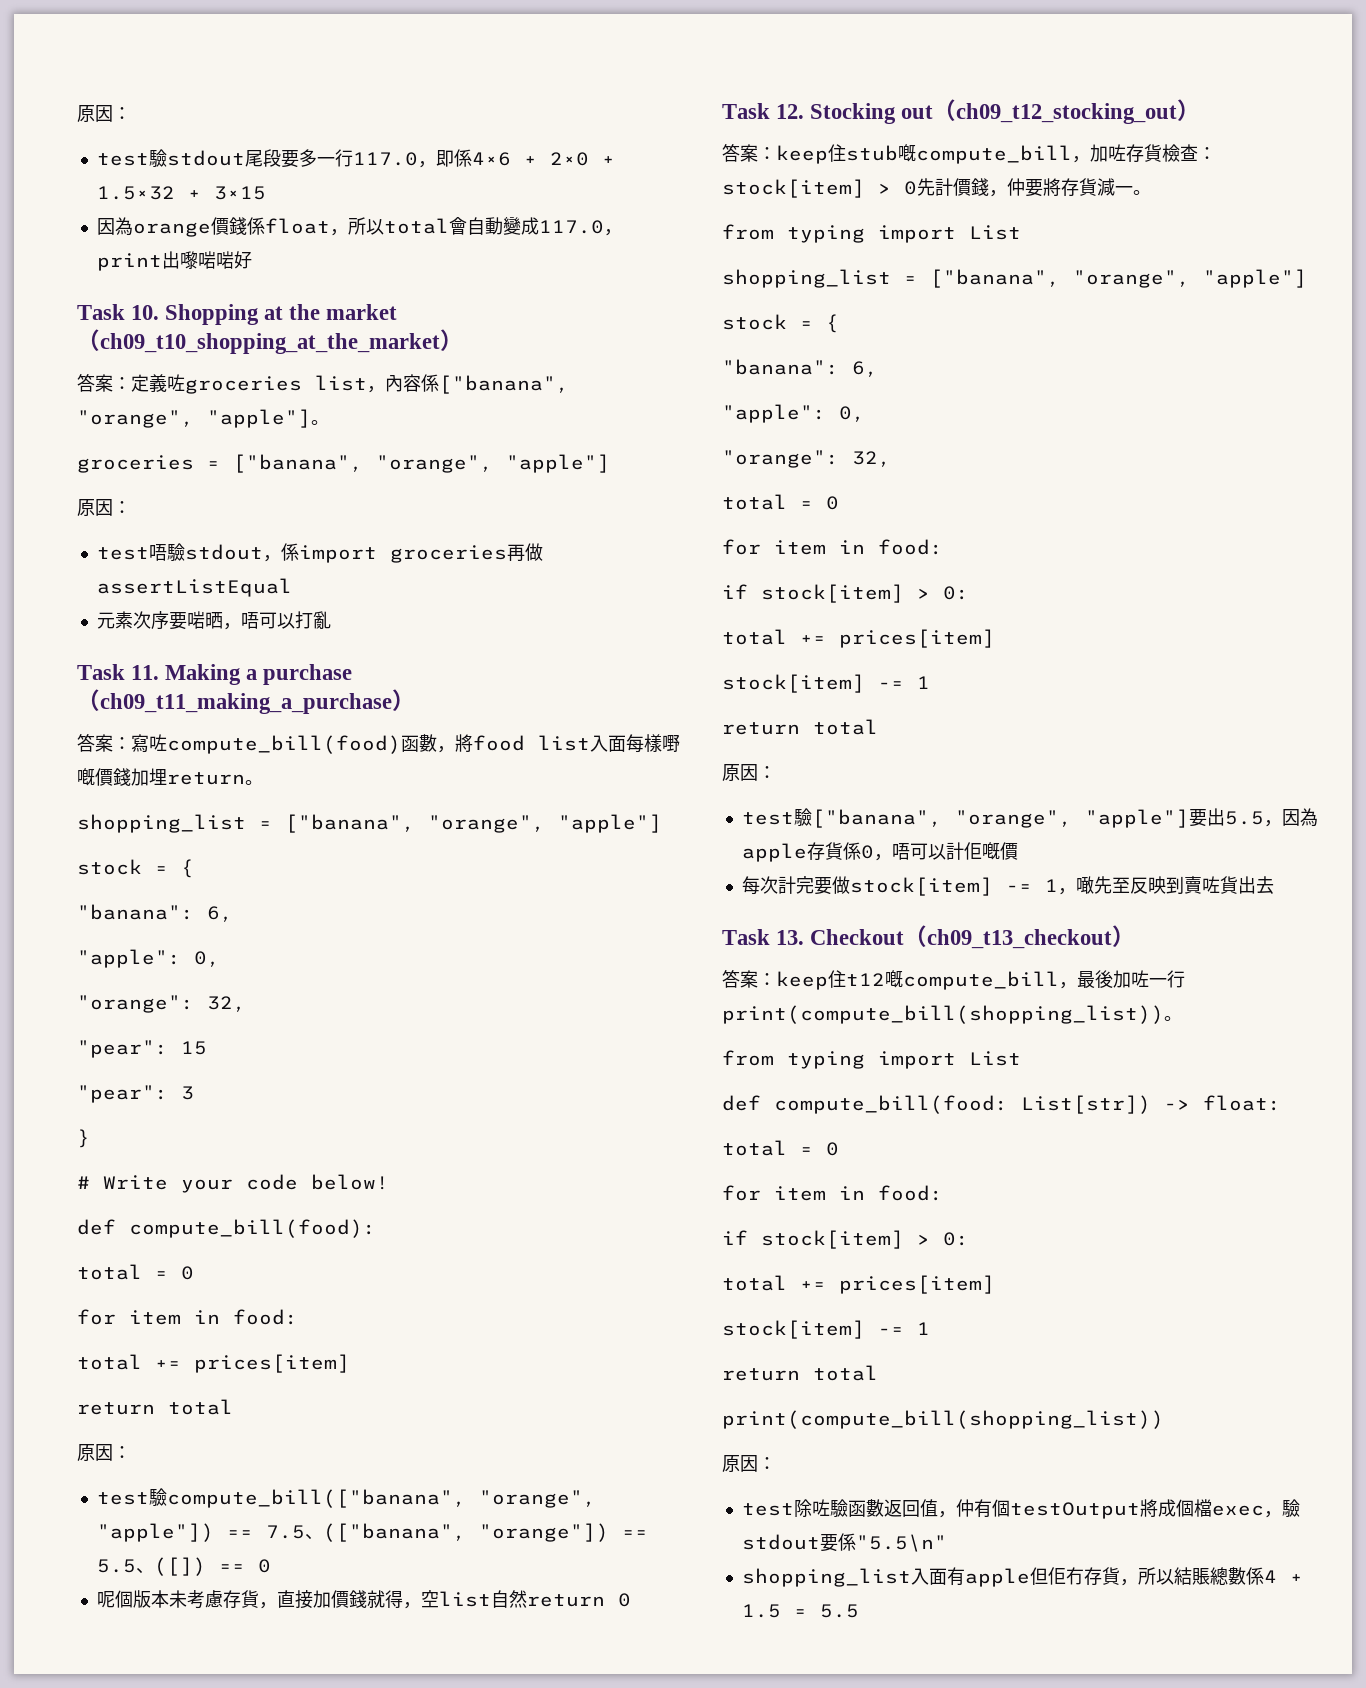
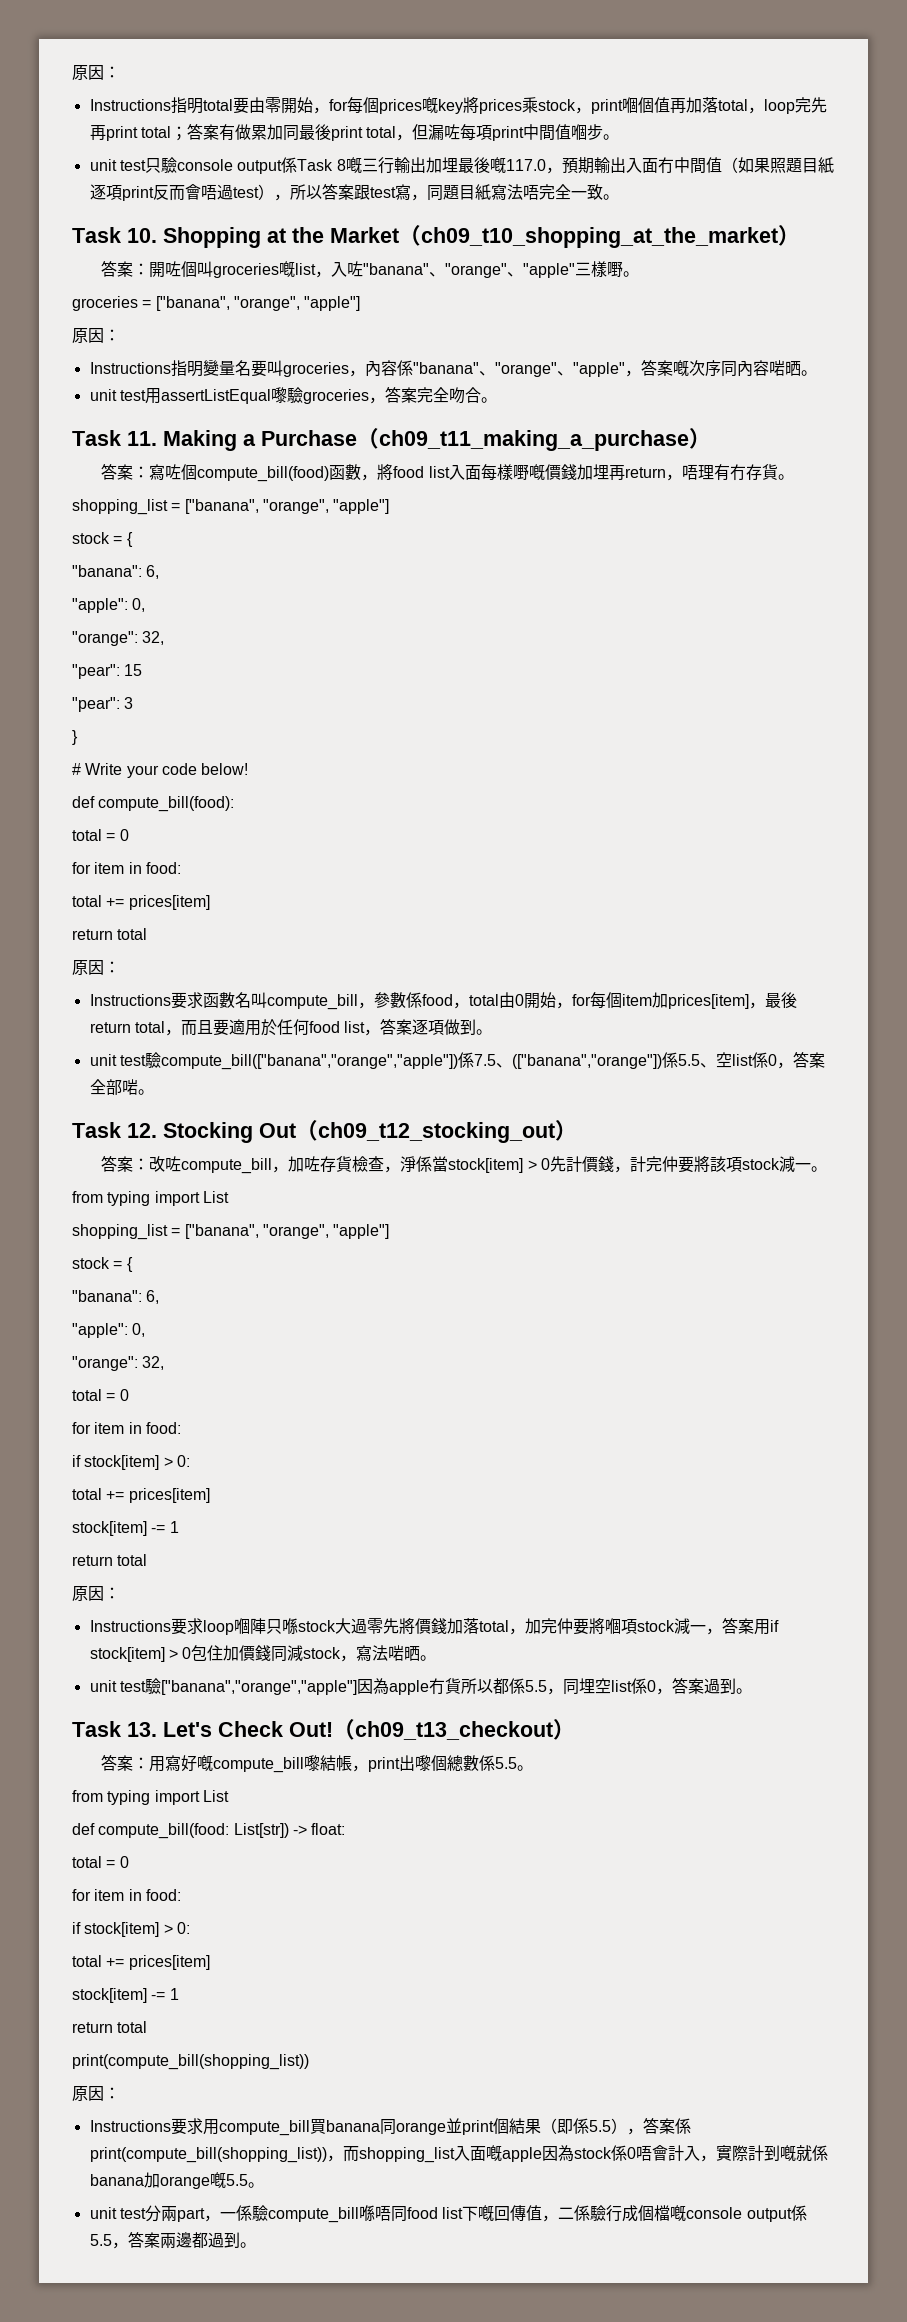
[77,105,131,122] [96,149,615,168] [96,186,266,200] [96,216,622,237] [96,251,252,271] 原因： // test驗stdout尾段要多一行117.0，即係4×6 + 2×0 + 1.5×32 + 3×15 // 因為orange價錢係float，所以total會自動變成117.0，print出嚟啱啱好 -> [72,65,120,80] [89,97,827,114] [89,124,620,141] [89,157,834,174] [89,184,619,201] 原因： // Instructions指明total要由零開始，for每個prices嘅key將prices乘stock，print嗰個值再加落total，loop完先再print total；答案有做累加同最後print total，但漏咗每項print中間值嗰步。 // unit test只驗console output係Task 8嘅三行輸出加埋最後嘅117.0，預期輸出入面冇中間值（如果照題目紙逐項print反而會唔過test），所以答案跟test寫，同題目紙寫法唔完全一致。
[326,304,398,320] market -> [330,227,399,243] Market
[131,374,569,394] [77,409,311,428] 定義咗groceries list，內容係["banana", "orange", "apple"] -> [149,261,624,278] 開咗個叫groceries嘅list，入咗"banana"、"orange"、"apple"三樣嘢
[96,543,543,563] [96,578,292,597] [96,611,331,630] test唔驗stdout，係import groceries再做assertListEqual // 元素次序要啱晒，唔可以打亂 -> [89,359,817,377] [89,387,497,404] Instructions指明變量名要叫groceries，內容係"banana"、"orange"、"apple"，答案嘅次序同內容啱晒。 // unit test用assertListEqual嚟驗groceries，答案完全吻合。
[263,664,353,685] purchase -> [261,430,357,446] Purchase
(167, 742) none -> [181,464,198,480] 個
[167,772,245,785] return -> [608,464,778,481] 再return，唔理有冇存貨
[96,1488,596,1508] [96,1523,648,1542] [96,1557,271,1576] [96,1590,631,1609] test驗compute_bill(["banana", "orange", "apple"]) == 7.5、(["banana", "orange"]) == 5.5、([]) == 0 // 呢個版本未考慮存貨，直接加價錢就得，空list自然return 0 -> [89,992,797,1010] [89,1019,493,1036] [89,1052,825,1070] [89,1079,154,1095] Instructions要求函數名叫compute_bill，參數係food，total由0開始，for每個item加prices[item]，最後return total，而且要適用於任何food list，答案逐項做到。 // unit test驗compute_bill(["banana","orange","apple"])係7.5、(["banana","orange"])係5.5、空list係0，答案全部啱。
[901,105,934,119] out -> [259,1123,296,1138] Out
[776,144,916,164] keep住stub嘅 -> [149,1156,182,1172] 改咗
[1198,147,1216,160] ： -> [384,1156,449,1173] ，淨係當
[1007,178,1097,197] 仲要將存貨 -> [629,1156,780,1173] 計完仲要將該項stock
[741,808,1318,828] [741,842,1018,862] [741,876,1274,896] test驗["banana", "orange", "apple"]要出5.5，因為apple存貨係0，唔可以計佢嘅價 // 每次計完要做stock[item] -= 1，噉先至反映到賣咗貨出去 -> [89,1618,779,1635] [89,1645,437,1662] [89,1678,752,1695] Instructions要求loop嗰陣只喺stock大過零先將價錢加落total，加完仲要將嗰項stock減一，答案用if stock[item] > 0包住加價錢同減stock，寫法啱晒。 // unit test驗["banana","orange","apple"]因為apple冇貨所以都係5.5，同埋空list係0，答案過到。
[810,929,905,945] Checkout -> [163,1721,333,1737] Let's Check Out!
[776,970,1185,990] [722,1005,1164,1024] keep住t12嘅compute_bill，最後加咗一行print(compute_bill(shopping_list)) -> [149,1755,518,1773] 用寫好嘅compute_bill嚟結帳，print出嚟個總數係5.5
[741,1499,1300,1519] [741,1533,947,1552] [741,1567,1303,1587] [741,1604,859,1618] test除咗驗函數返回值，仲有個testOutput將成個檔exec，驗stdout要係"5.5\n" // shopping_list入面有apple但佢冇存貨，所以結賬總數係4 + 1.5 = 5.5 -> [89,2118,691,2136] [89,2145,828,2163] [89,2172,264,2189] [89,2205,807,2223] [89,2232,256,2249] Instructions要求用compute_bill買banana同orange並print個結果（即係5.5），答案係print(compute_bill(shopping_list))，而shopping_list入面嘅apple因為stock係0唔會計入，實際計到嘅就係banana加orange嘅5.5。 // unit test分兩part，一係驗compute_bill喺唔同food list下嘅回傳值，二係驗行成個檔嘅console output係5.5，答案兩邊都過到。

